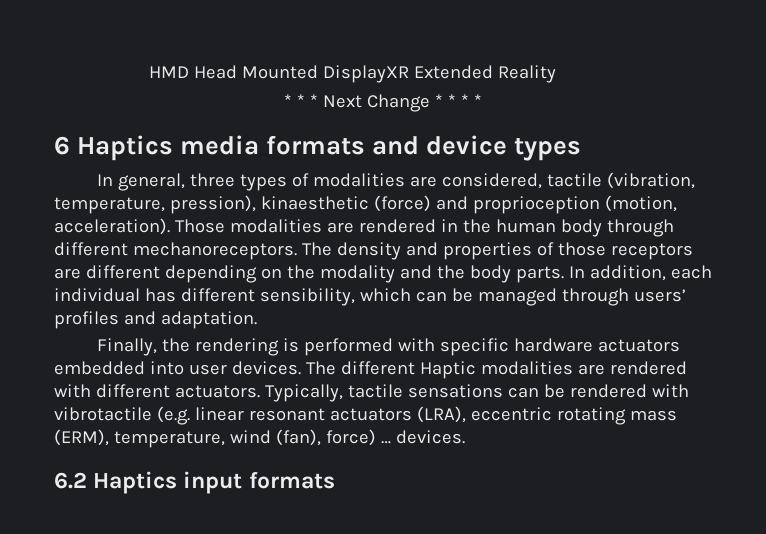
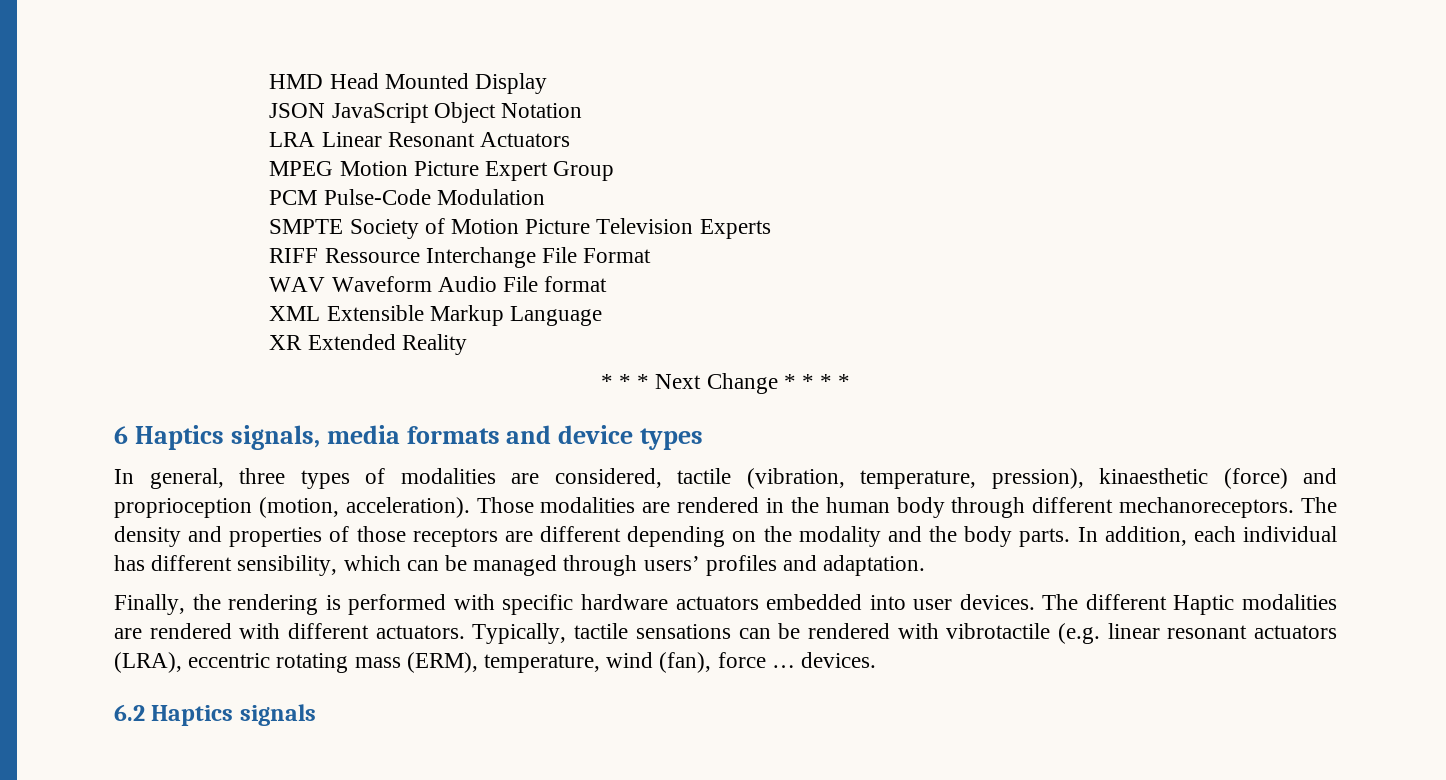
[322,65,409,83] DisplayXR -> [474,73,547,94] [269,102,582,123] [269,132,570,147] [269,161,615,181] [269,189,545,205] [269,218,771,239] [269,247,652,268] [269,276,608,292] [269,305,602,326] [269,335,303,350] Display // JSON JavaScript Object Notation // LRA Linear Resonant Actuators // MPEG Motion Picture Expert Group // PCM Pulse-Code Modulation // SMPTE Society of Motion Picture Television Experts // RIFF Ressource Interchange File Format // WAV Waveform Audio File format // XML Extensible Markup Language // XR
(174, 148) none -> [230,425,320,450] signals,
[325,429,376,446] force) -> [717,652,766,668] force
[183,471,335,494] input formats -> [239,704,316,726] signals

